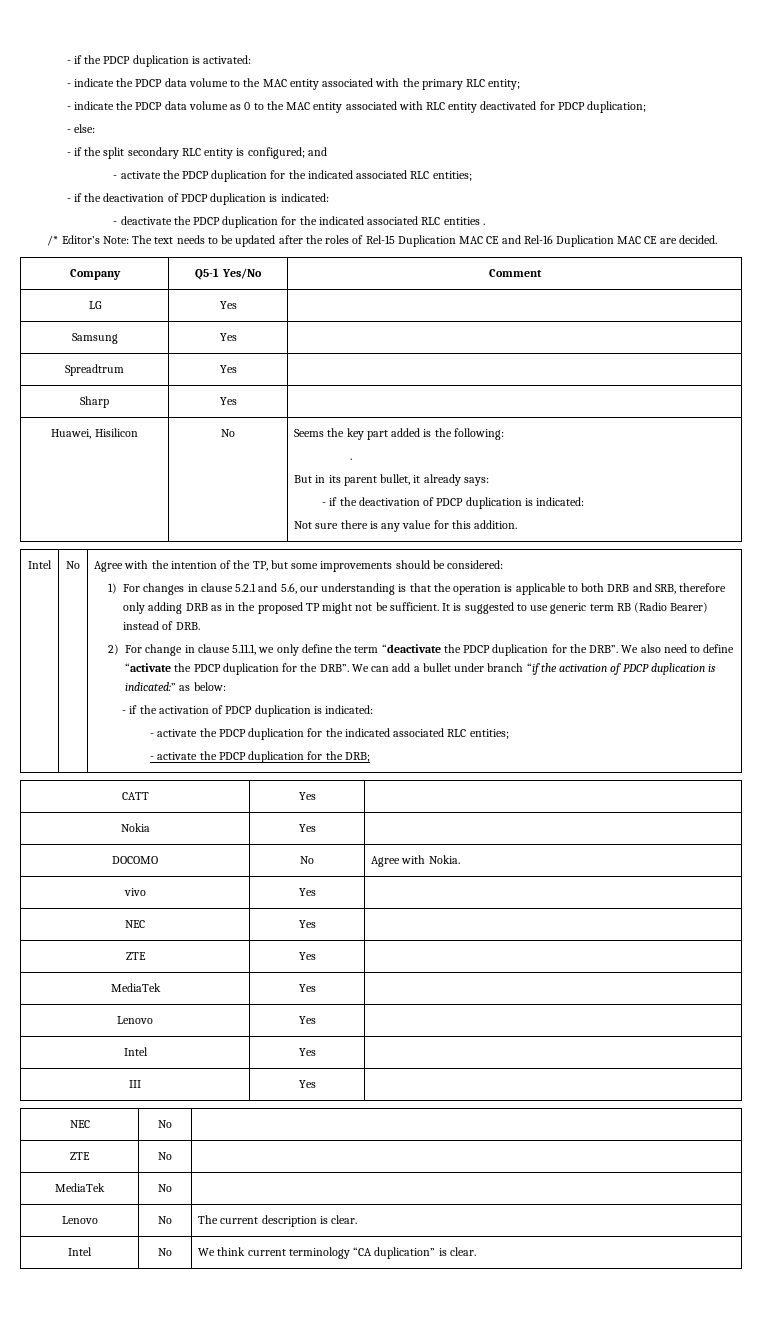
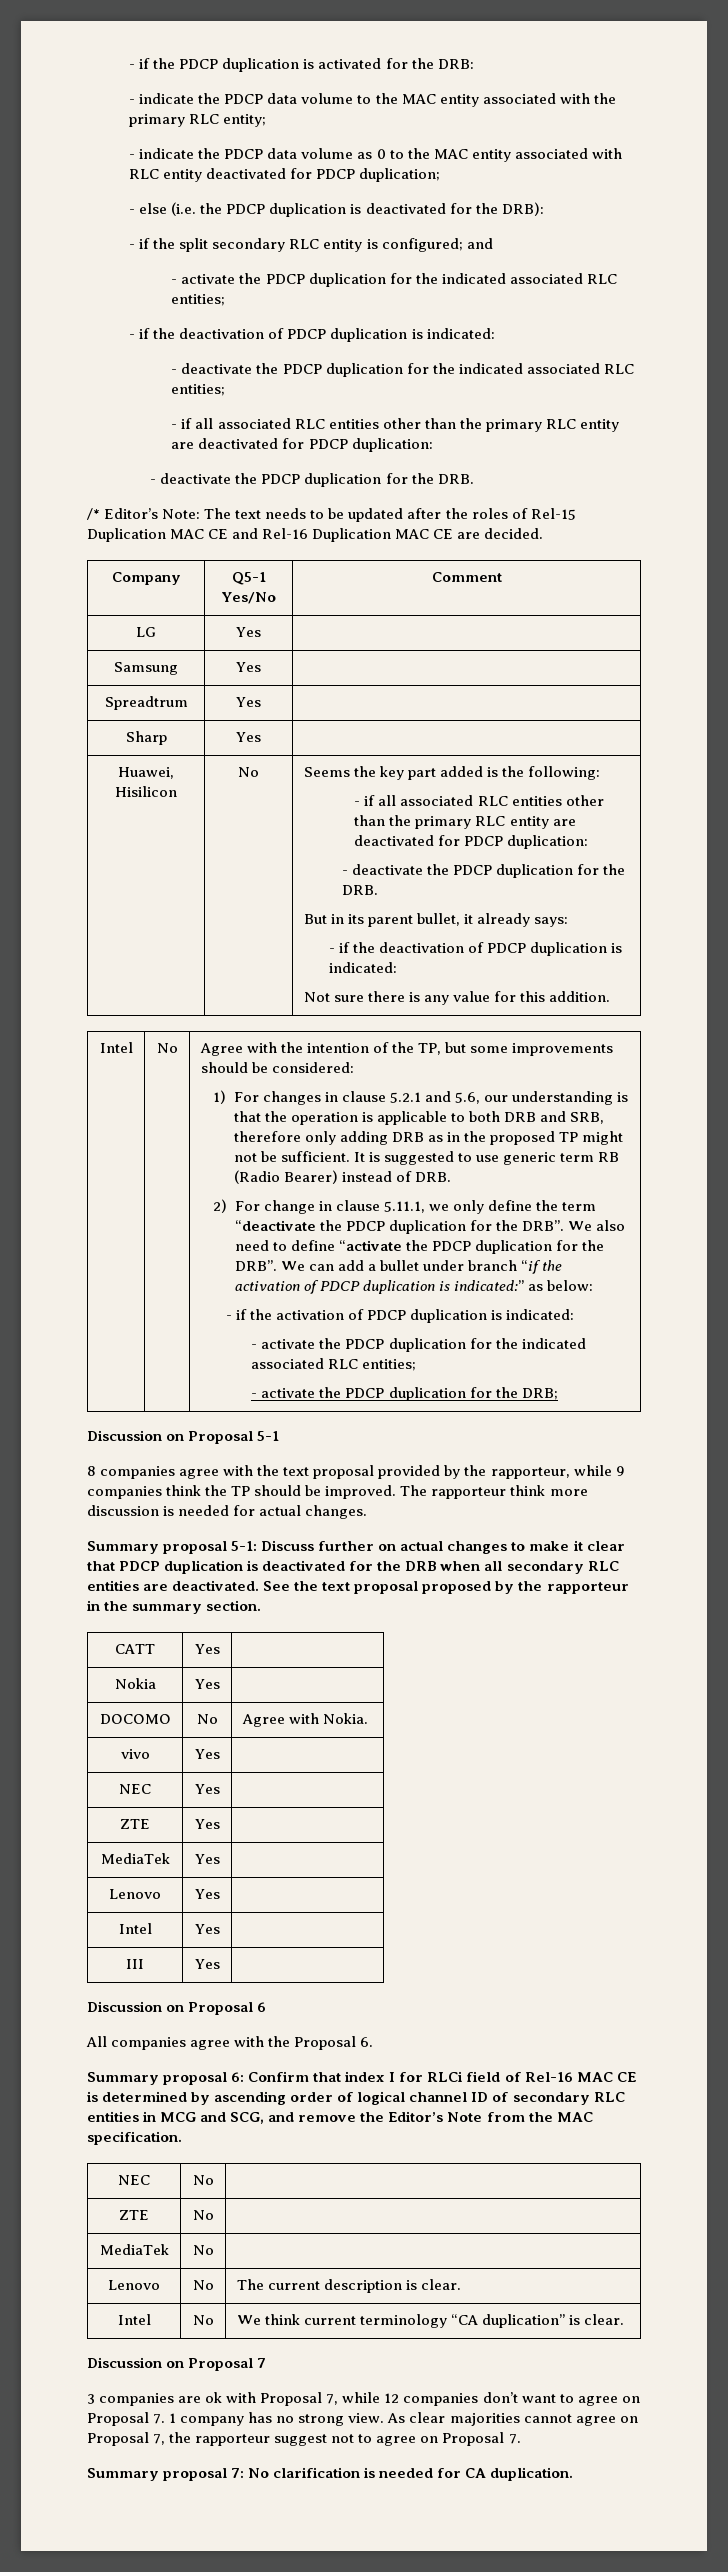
[203,55,252,64] activated: -> [318,58,474,69] activated for the DRB:
[73,124,95,133] else: -> [139,202,544,217] else (i.e. the PDCP duplication is deactivated for the DRB):
[443,217,485,225] entities . -> [171,384,226,396] [171,418,619,432] [171,438,433,452] [150,473,474,487] entities; // - if all associated RLC entities other than the primary RLC entity are deactivated for PDCP duplication: // - deactivate the PDCP duplication for the DRB.
[350,458,353,460] . -> [354,795,604,806] [354,815,576,829] [354,835,589,849] [341,864,625,878] [341,885,378,895] - if all associated RLC entities other than the primary RLC entity are deactivated for PDCP duplication: // - deactivate the PDCP duplication for the DRB.
(370, 757) none -> [87,1430,280,1444] [87,1465,625,1479] [87,1485,588,1499] [87,1505,368,1519] [87,1540,625,1554] [87,1560,619,1574] [87,1580,629,1594] [87,1600,262,1614] // Discussion on Proposal 5-1 // 8 companies agree with the text proposal provided by the rapporteur, while 9 companies think the TP should be improved. The rapporteur think more discussion is needed for actual changes. // Summary proposal 5-1: Discuss further on actual changes to make it clear that PDCP duplication is deactivated for the DRB when all secondary RLC entities are deactivated. See the text proposal proposed by the rapporteur in the summary section.
(316, 1084) none -> [87,2001,267,2015] [86,2036,374,2050] [87,2071,636,2085] [87,2091,625,2105] [87,2111,593,2124] [87,2131,182,2145] // Discussion on Proposal 6 // All companies agree with the Proposal 6. // Summary proposal 6: Confirm that index I for RLCi field of Rel-16 MAC CE is determined by ascending order of logical channel ID of secondary RLC entities in MCG and SCG, and remove the Editor’s Note from the MAC specification.
(476, 1251) none -> [87,2357,267,2371] [87,2392,640,2406] [87,2412,638,2426] [87,2432,521,2446] [87,2467,574,2481] // Discussion on Proposal 7 // 3 companies are ok with Proposal 7, while 12 companies don’t want to agree on Proposal 7. 1 company has no strong view. As clear majorities cannot agree on Proposal 7, the rapporteur suggest not to agree on Proposal 7. // Summary proposal 7: No clarification is needed for CA duplication.

